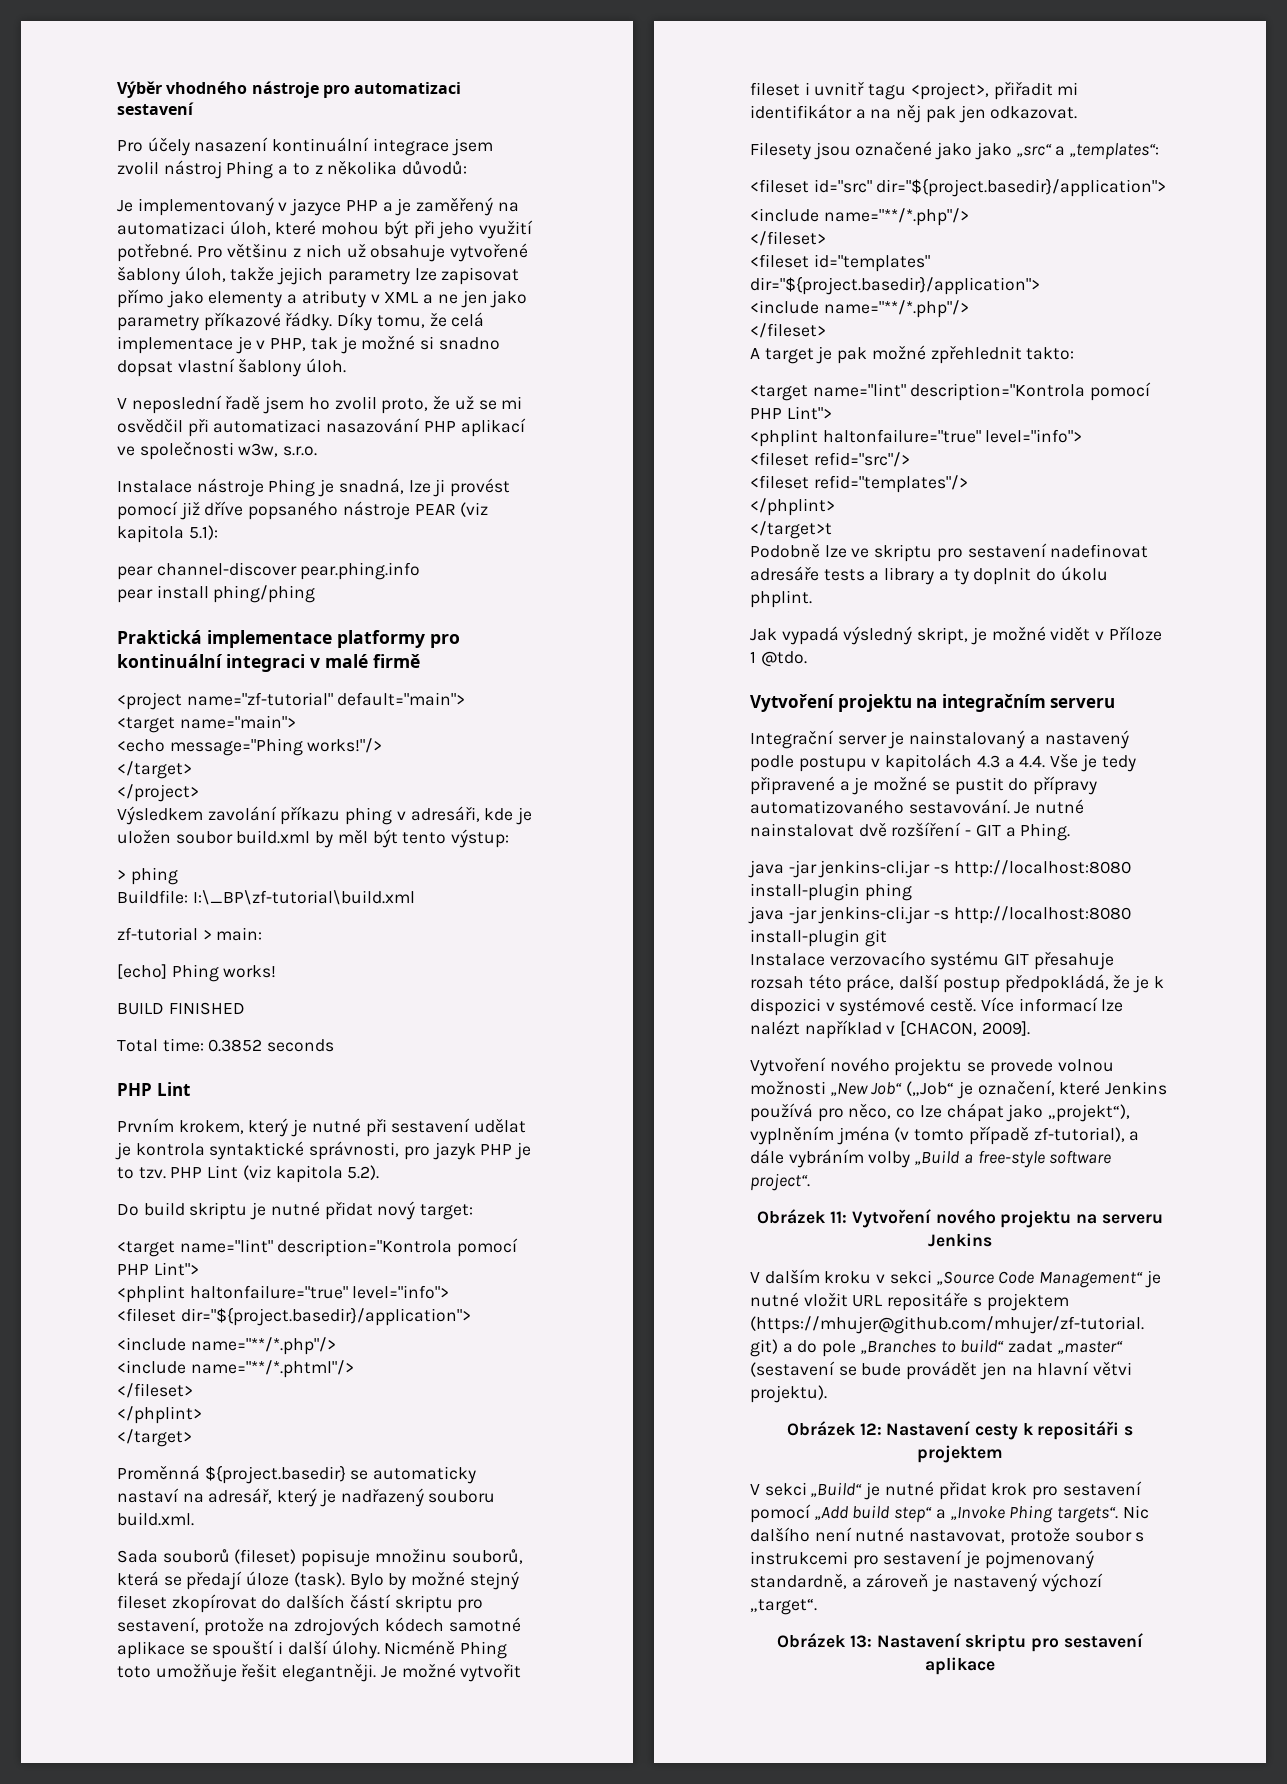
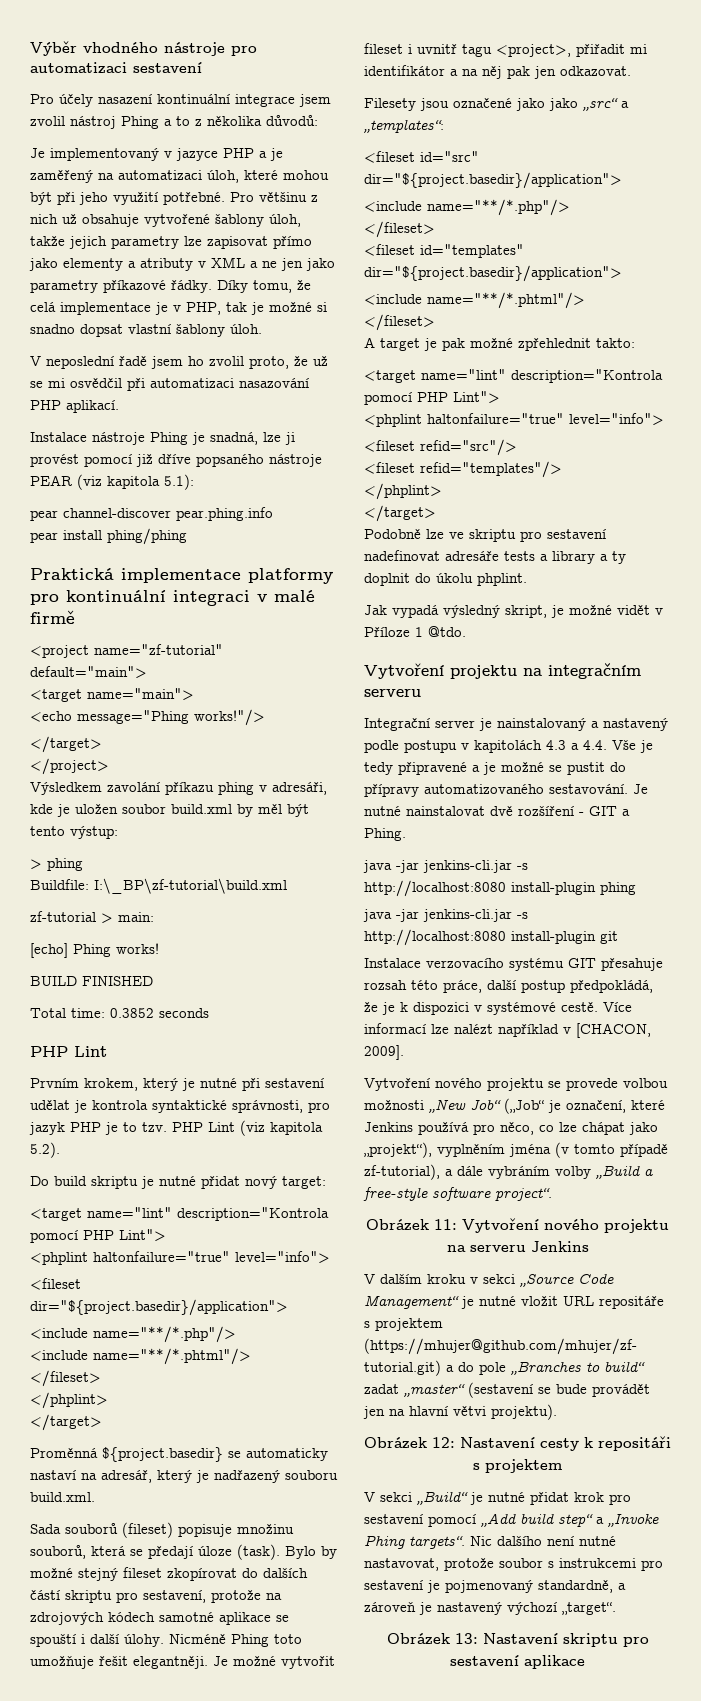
[460,418,526,437] [117,441,318,460] aplikací ve společnosti w3w, s.r.o. -> [66,400,119,413] aplikací.
[823,300,969,318] name="**/*.php"/> -> [427,292,585,309] name="**/*.phtml"/>
[750,521,832,539] </target>t -> [364,505,436,522] </target>
[1057,1059,1114,1072] volnou -> [623,1078,668,1088] volbou

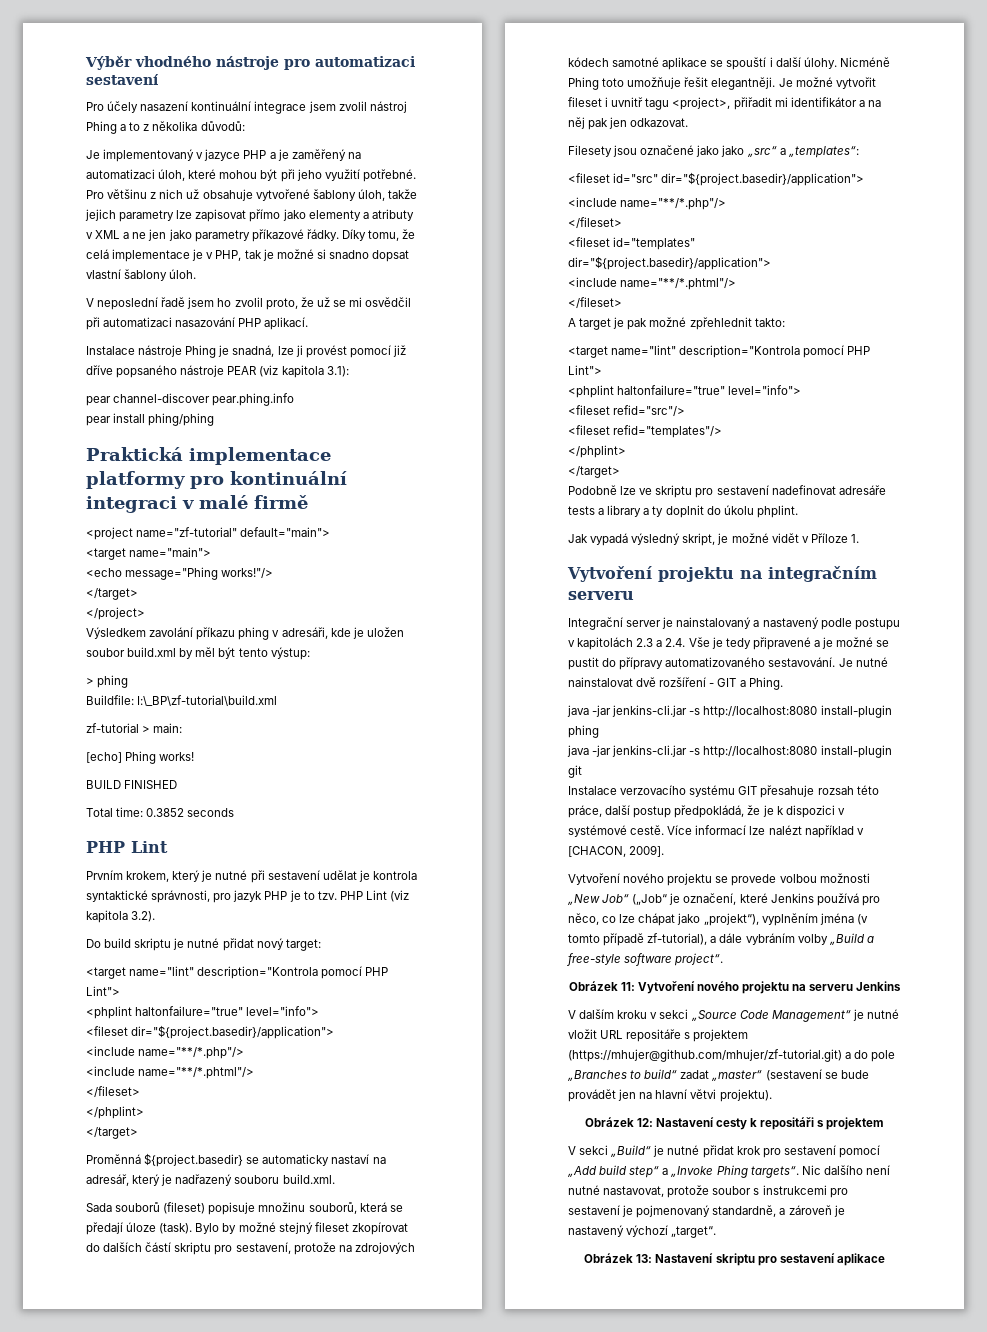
[164,474,194,490] 5.1): -> [326,366,349,377] 3.1):
[30,1142,60,1158] 5.2). -> [131,911,156,922] 3.2).
[415,626,466,637] 1 @tdo. -> [850,534,859,543] 1.
[546,740,607,750] 4.3 a 4.4. -> [636,638,686,647] 2.3 a 2.4.

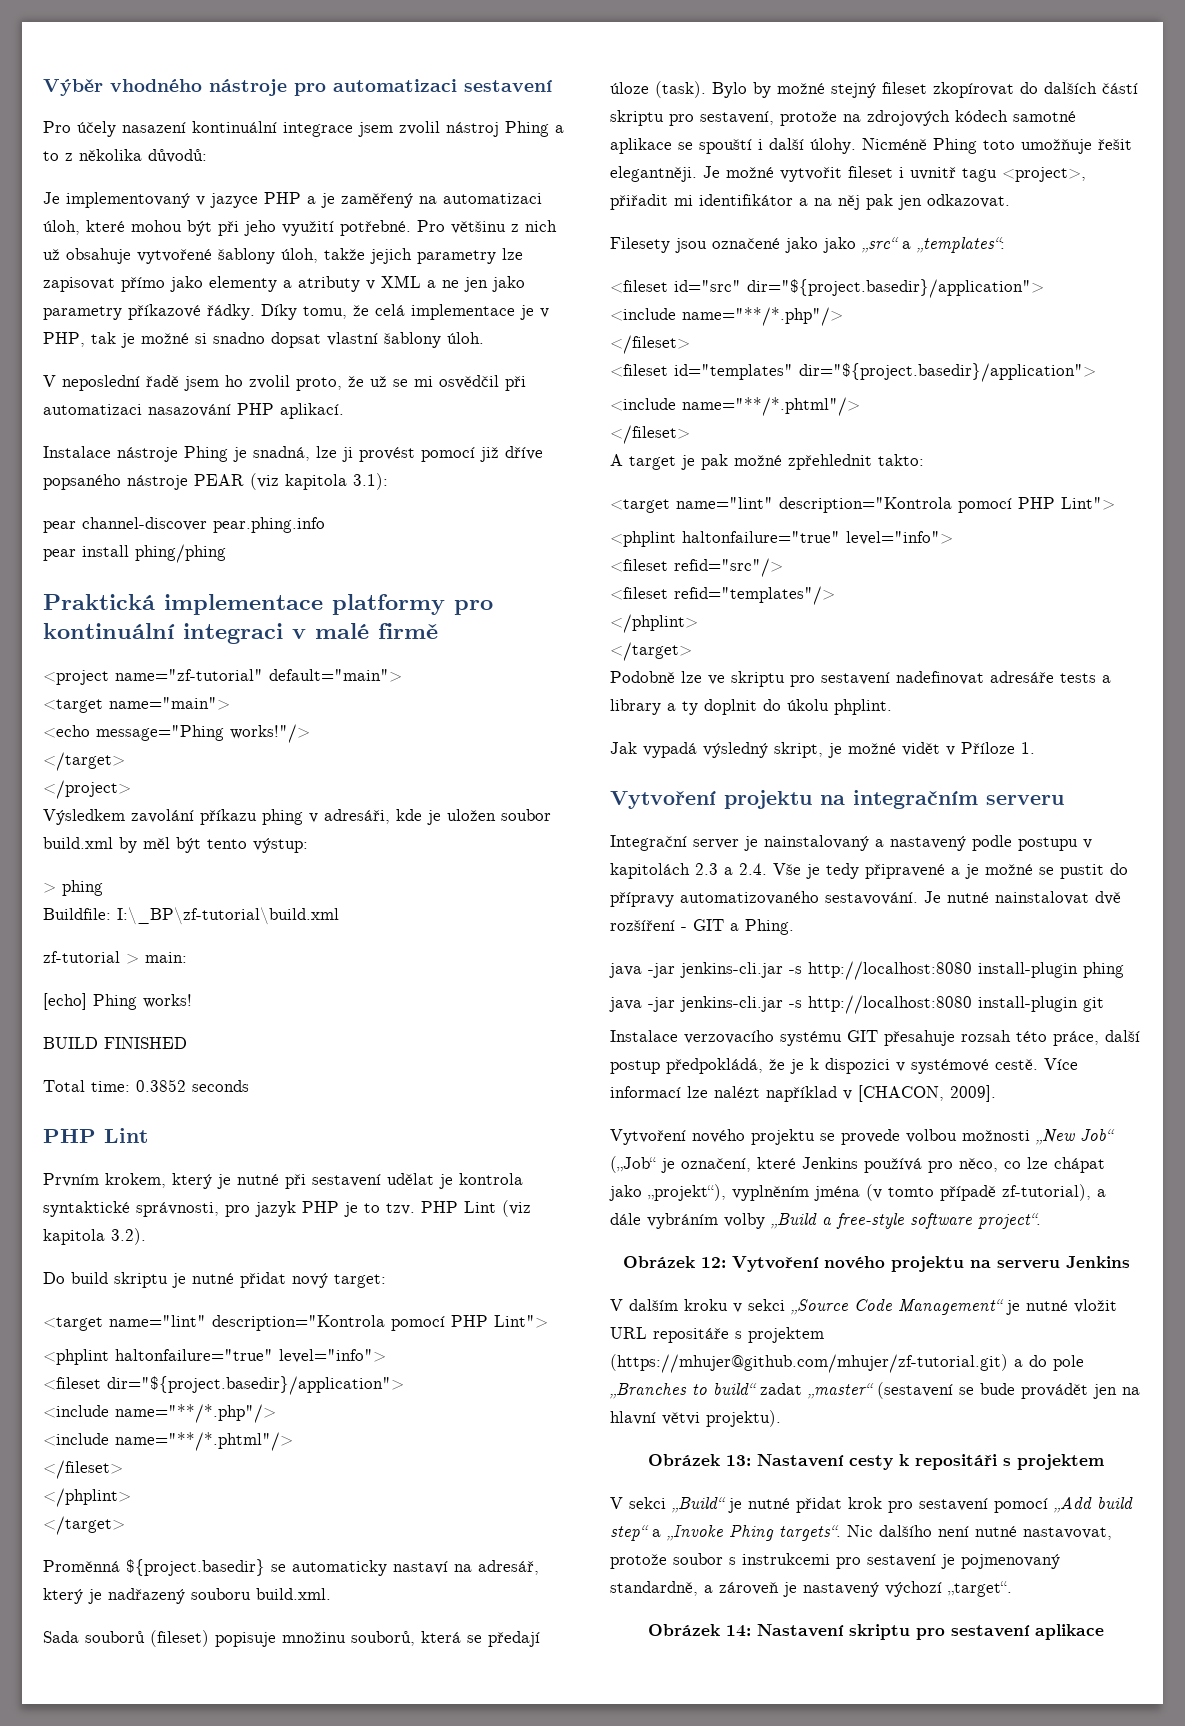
[620,982,635,991] 11: -> [700,1257,726,1268] 12:
[636,1118,653,1127] 12: -> [726,1455,751,1466] 13:
[636,1254,653,1263] 13: -> [726,1625,751,1637] 14:

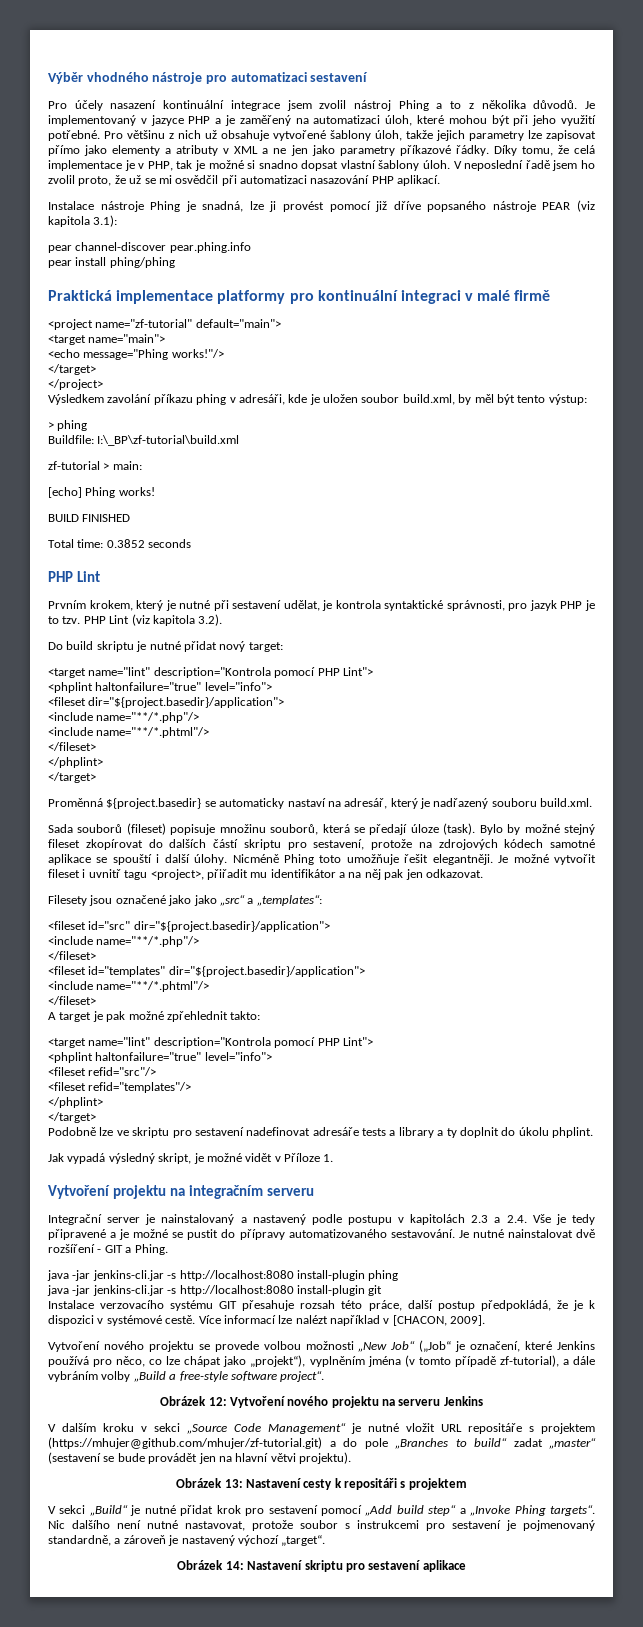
[148,149,207,163] důvodů: // -> [533,100,578,109] důvodů.
(484, 338) // -> (451, 164) none
[43,837,113,849] build.xml -> [402,394,455,405] build.xml,
[387,1173,434,1185] udělat -> [283,600,320,611] udělat,
[674,195,693,206] mi -> [250,872,268,878] mu

